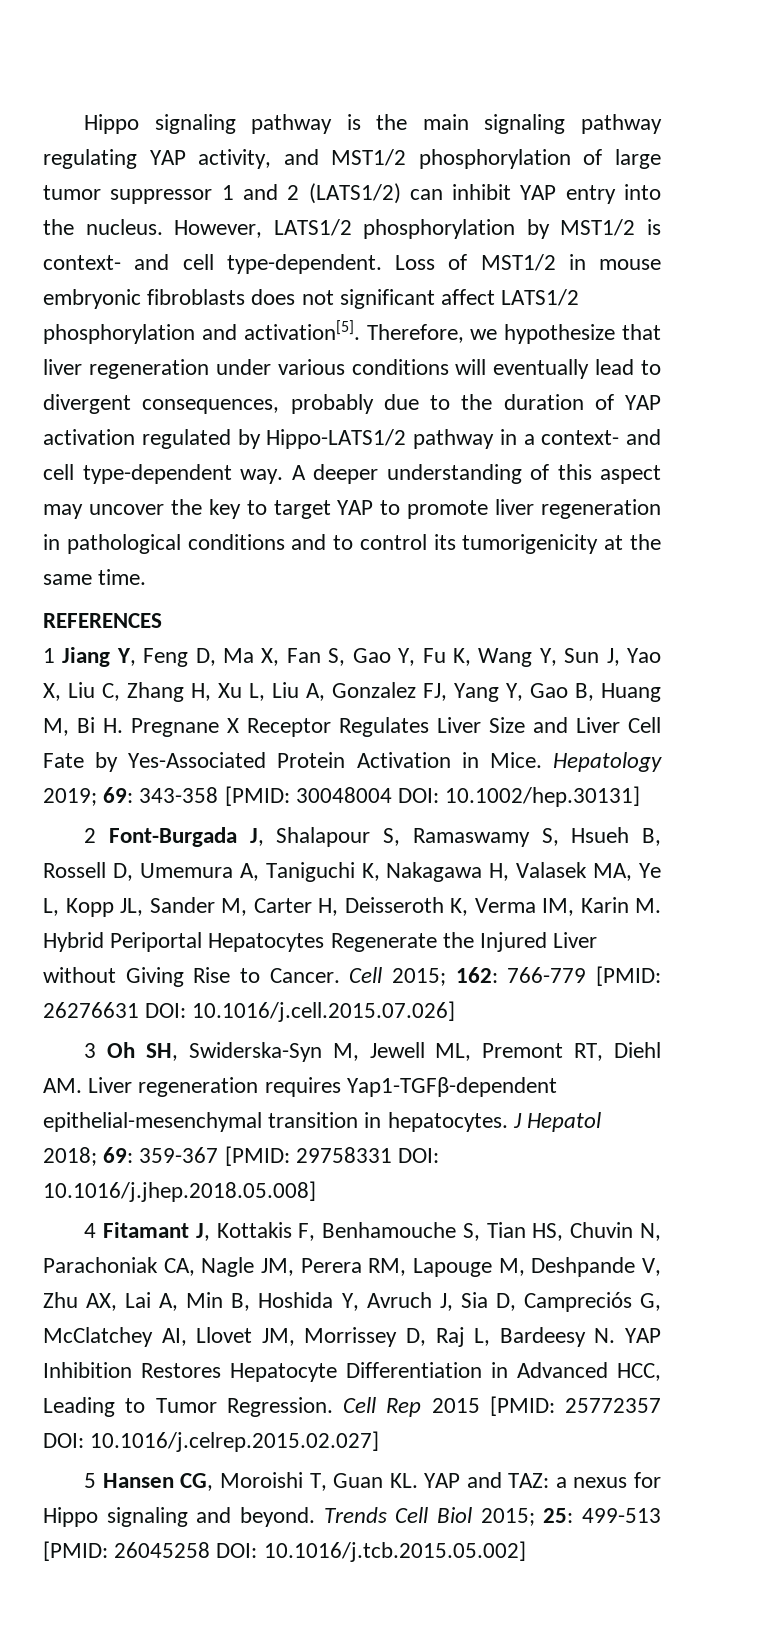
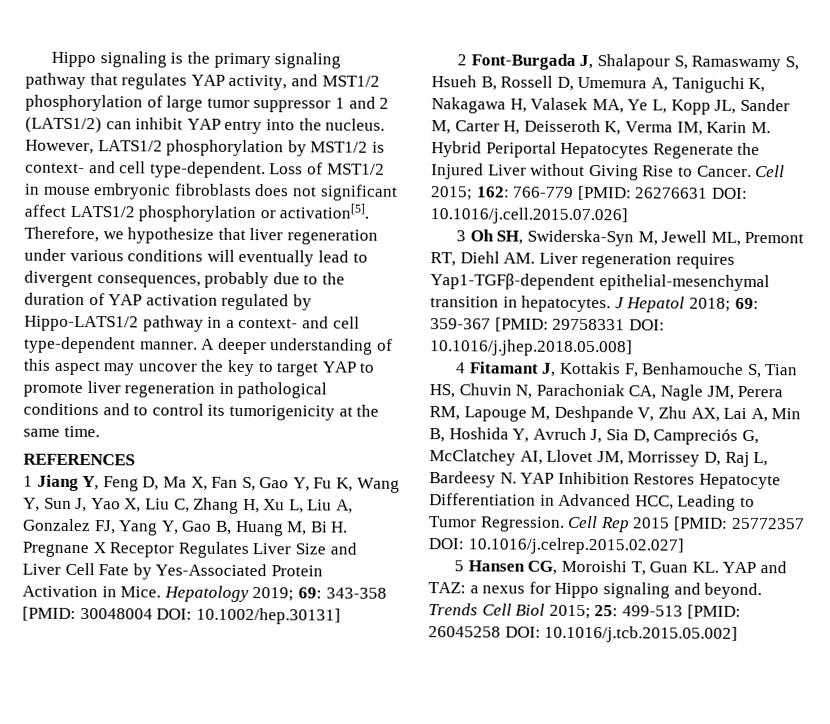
[84,114,333,134] Hippo signaling pathway -> [51,51,167,68] Hippo signaling
[422,114,662,134] [43,149,137,169] main signaling pathway regulating -> [213,52,342,69] [25,72,188,90] primary signaling pathway that regulates
[201,324,237,340] and -> [259,210,276,219] or
[240,469,283,484] way. -> [139,341,198,350] manner.

